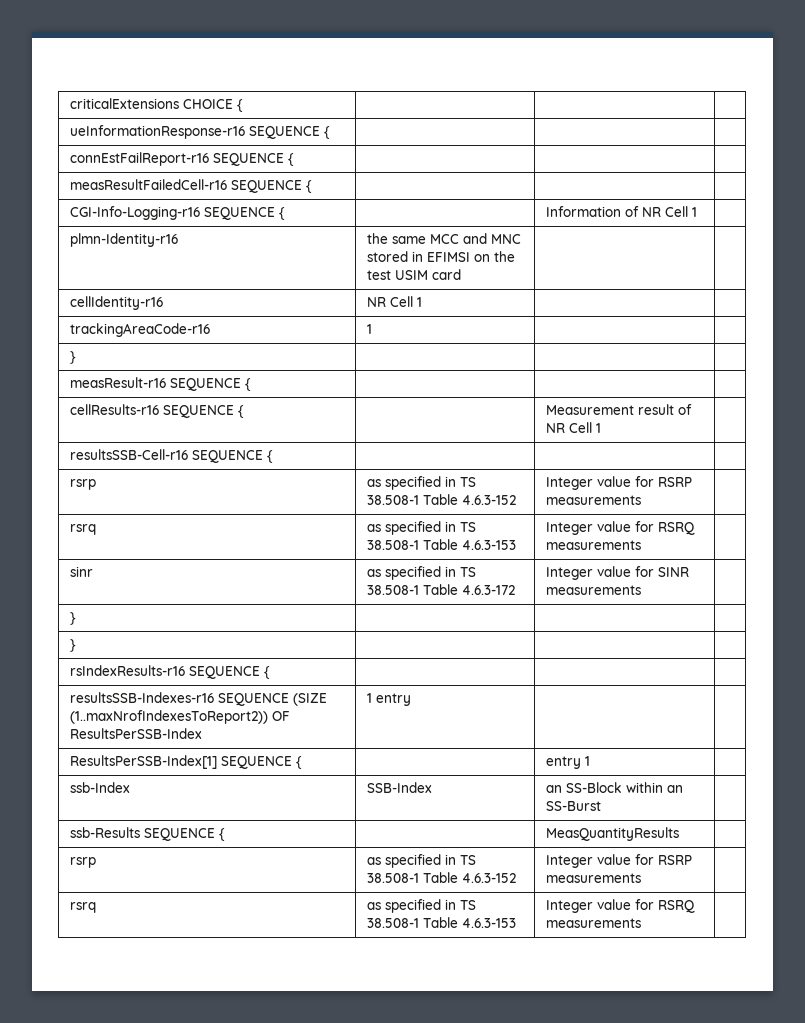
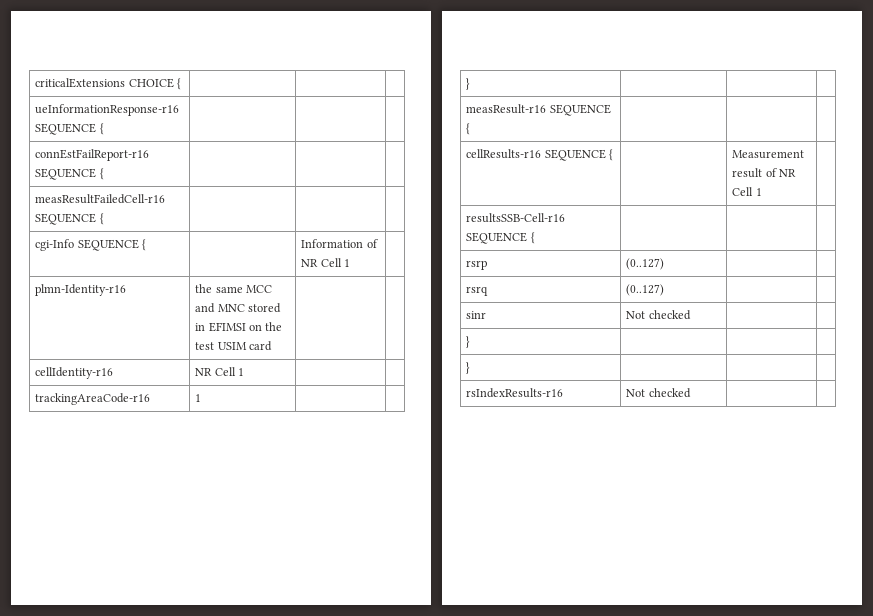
[69,206,200,220] CGI-Info-Logging-r16 -> [35,239,75,251] cgi-Info
[366,476,476,490] [366,494,516,505] [545,476,692,490] [545,495,641,505] [69,524,96,535] [366,521,476,535] [366,539,516,550] [545,521,695,535] [545,540,641,550] [69,566,93,577] [366,566,476,580] [366,584,515,595] [545,566,689,580] [545,585,641,595] [69,612,76,625] [69,639,76,652] [69,665,270,679] [69,692,327,706] [69,710,290,724] [69,728,202,739] [366,693,411,706] [69,755,302,769] [545,756,590,769] [69,782,130,793] [366,782,432,793] [545,782,683,793] [545,801,601,811] [69,827,225,841] [545,827,679,841] [69,857,96,868] [366,854,476,868] [366,872,516,883] [545,854,692,868] [545,873,641,883] [69,902,96,913] [366,899,476,913] [366,917,516,928] [545,899,695,913] [545,918,641,928] as specified in TS 38.508-1 Table 4.6.3-152 | Integer value for RSRP measurements | // rsrq | as specified in TS 38.508-1 Table 4.6.3-153 | Integer value for RSRQ measurements | // sinr | as specified in TS 38.508-1 Table 4.6.3-172 | Integer value for SINR measurements | // } | | | // } | | | // rsIndexResults-r16 SEQUENCE { | | | // resultsSSB-Indexes-r16 SEQUENCE (SIZE (1..maxNrofIndexesToReport2)) OF ResultsPerSSB-Index | 1 entry | | // ResultsPerSSB-Index[1] SEQUENCE { | | entry 1 | // ssb-Index | SSB-Index | an SS-Block within an SS-Burst | // ssb-Results SEQUENCE { | | MeasQuantityResults | // rsrp | as specified in TS 38.508-1 Table 4.6.3-152 | Integer value for RSRP measurements | // rsrq | as specified in TS 38.508-1 Table 4.6.3-153 | Integer value for RSRQ measurements -> [626,258,665,270] [466,286,489,296] [626,284,665,296] [466,311,487,319] [626,310,691,320] [466,336,471,348] [466,362,471,374] [466,388,564,398] [626,388,691,398] (0..127) | | // rsrq | (0..127) | | // sinr | Not checked | | // } | | | // } | | | // rsIndexResults-r16 | Not checked |

